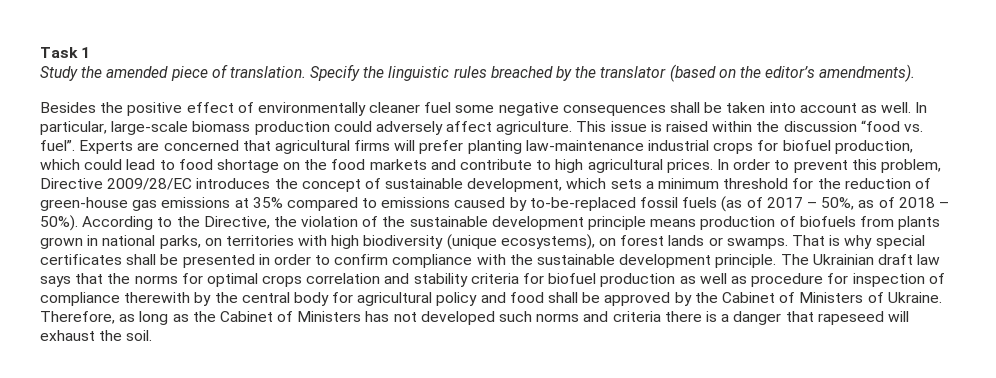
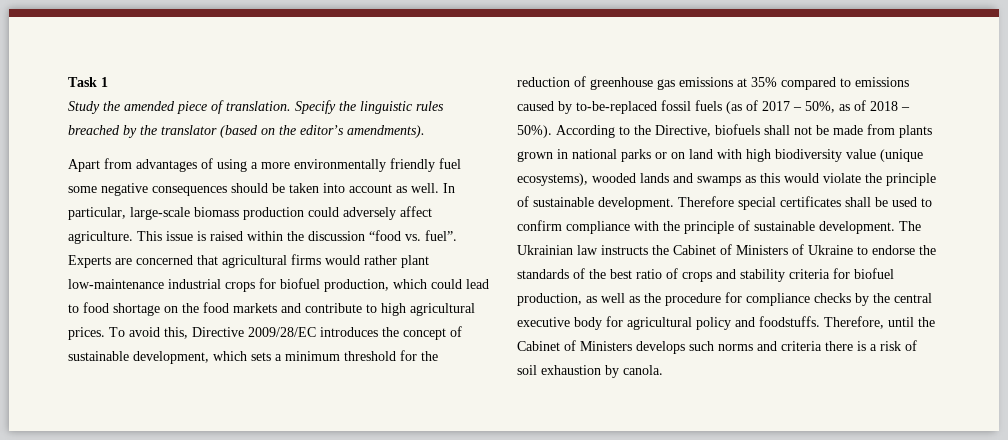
[40,102,421,116] Besides the positive effect of environmentally cleaner -> [68,158,435,172] Apart from advantages of using a more environmentally friendly
[670,102,701,113] shall -> [231,183,268,193] should
[394,140,644,154] will prefer planting law-maintenance -> [325,255,429,268] [68,279,164,289] would rather plant low-maintenance
[716,159,941,173] In order to prevent this problem, -> [109,327,188,339] To avoid this,
[40,197,128,211] green-house -> [590,77,653,90] greenhouse
[273,216,856,230] the violation of the sustainable development principle means production of biofuels -> [715,124,863,135] biofuels shall not be made
[159,235,294,249] parks, on territories -> [621,149,713,162] parks or on land
(444, 242) none -> [846,149,876,159] value
[599,235,873,249] on forest lands or swamps. That is why -> [592,173,936,186] [517,196,734,210] wooded lands and swamps as this would violate the principle of sustainable development. Therefore
[182,254,311,268] presented in order -> [892,197,917,207] used
[537,254,941,268] [40,273,381,287] sustainable development principle. The Ukrainian draft law says that the norms for optimal crops correlation -> [684,220,921,234] [517,244,936,255] [517,268,712,282] principle of sustainable development. The Ukrainian law instructs the Cabinet of Ministers of Ukraine to endorse the standards of the best ratio of crops
[600,273,676,287] production -> [517,293,582,306] production,
(747, 280) none -> [644,293,661,303] the
[852,273,945,287] [40,292,191,306] inspection of compliance therewith -> [746,293,851,306] compliance checks
(290, 297) none -> [517,317,570,327] executive
[509,292,942,306] [40,311,495,325] food shall be approved by the Cabinet of Ministers of Ukraine. Therefore, as long as the Cabinet of Ministers has not developed -> [759,316,935,329] [517,340,685,354] foodstuffs. Therefore, until the Cabinet of Ministers develops
[733,311,909,325] [40,330,153,341] danger that rapeseed will exhaust the soil. -> [880,340,917,351] [517,365,663,378] risk of soil exhaustion by canola.

